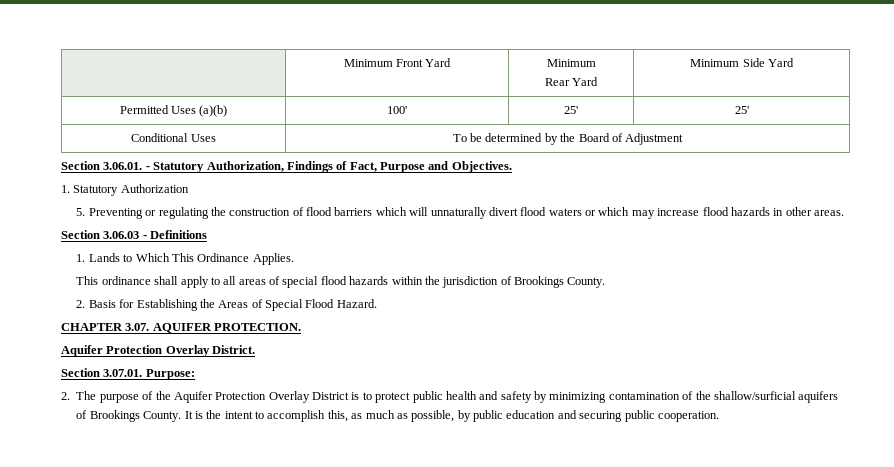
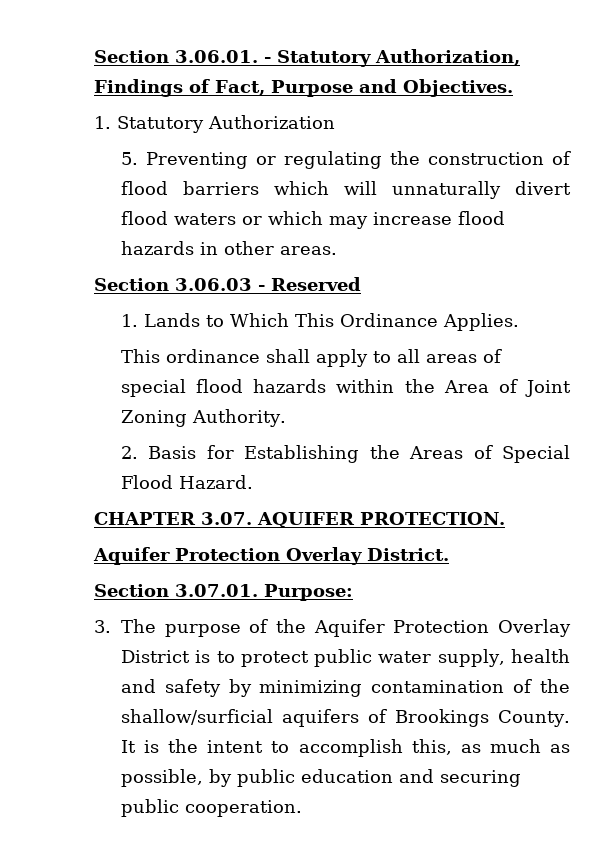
[343,58,452,67] [546,59,596,67] [544,77,599,86] [690,58,794,67] [119,105,228,117] [387,106,407,114] [564,106,578,114] [734,106,749,114] [131,133,216,142] [452,133,684,145] | Minimum Front Yard | Minimum // Rear Yard | Minimum Side Yard // Permitted Uses (a)(b) | 100' | 25' | 25' // Conditional Uses | To be determined by the Board of Adjustment // -> (94, 56) none
[150,230,208,239] Definitions -> [271,277,361,291] Reserved
[442,276,606,288] jurisdiction of Brookings County. -> [443,379,571,397] [120,409,286,427] Area of Joint Zoning Authority.
[61,392,70,400] 2. -> [94,620,111,633] 3.
(443, 397) none -> [378,649,505,667] water supply,

